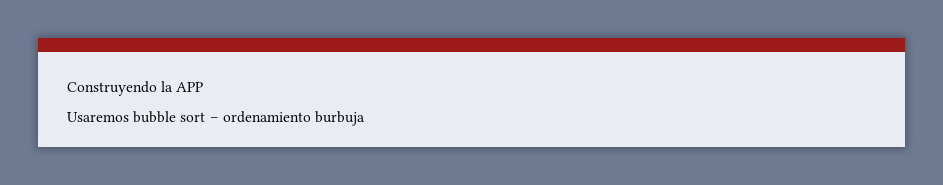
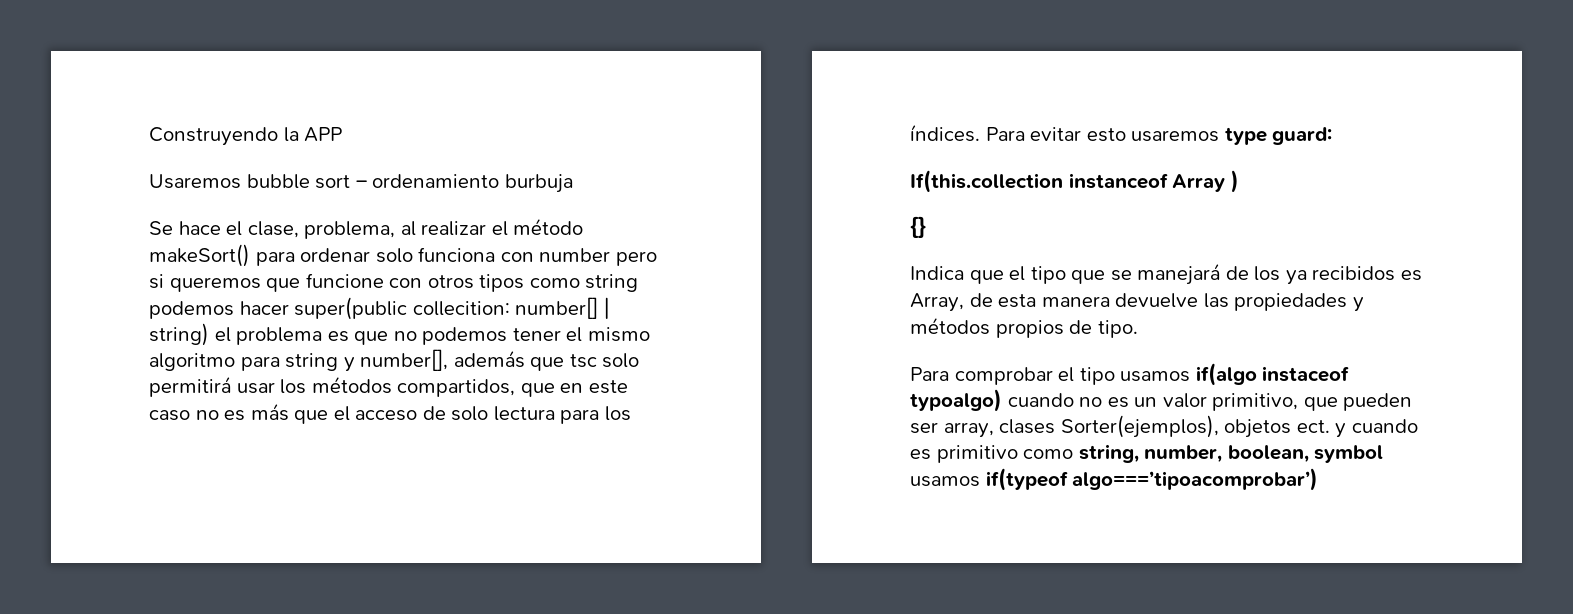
(365, 118) none -> [149,218,584,239] [149,244,657,267] [149,273,639,292] [149,297,609,320] [149,323,650,346] [149,349,640,372] [149,376,628,397] [149,403,631,424] [910,124,1333,145] [910,170,1239,193] [910,216,926,238] [910,263,1422,285] [910,293,1364,312] [910,317,1138,338] [910,363,1350,386] [910,389,1413,412] [910,415,1418,438] [910,444,1384,463] [910,468,1319,491] // Se hace el clase, problema, al realizar el método makeSort() para ordenar solo funciona con number pero si queremos que funcione con otros tipos como string podemos hacer super(public collecition: number[] | string) el problema es que no podemos tener el mismo algoritmo para string y number[], además que tsc solo permitirá usar los métodos compartidos, que en este caso no es más que el acceso de solo lectura para los índices. Para evitar esto usaremos type guard: // If(this.collection instanceof Array ) // {} // Indica que el tipo que se manejará de los ya recibidos es Array, de esta manera devuelve las propiedades y métodos propios de tipo. // Para comprobar el tipo usamos if(algo instaceof typoalgo) cuando no es un valor primitivo, que pueden ser array, clases Sorter(ejemplos), objetos ect. y cuando es primitivo como string, number, boolean, symbol usamos if(typeof algo===’tipoacomprobar’)

